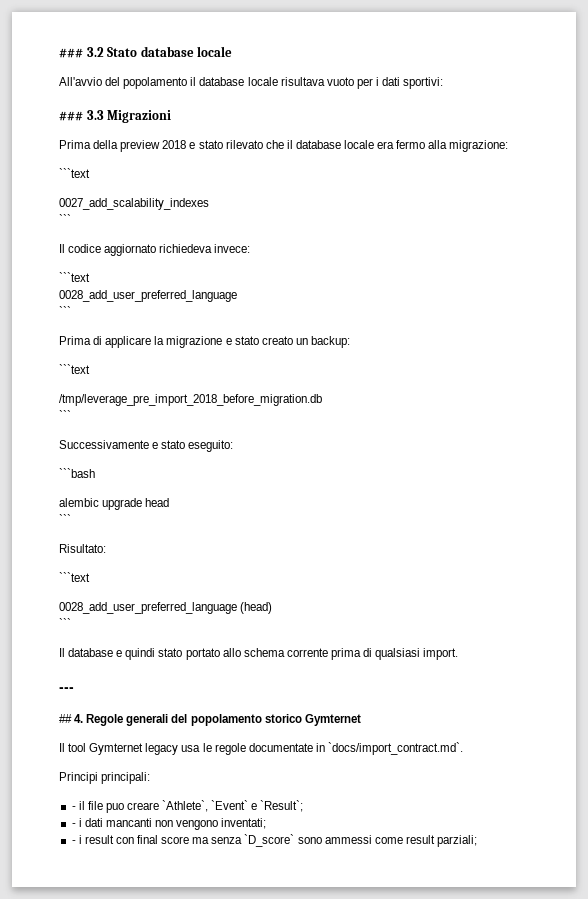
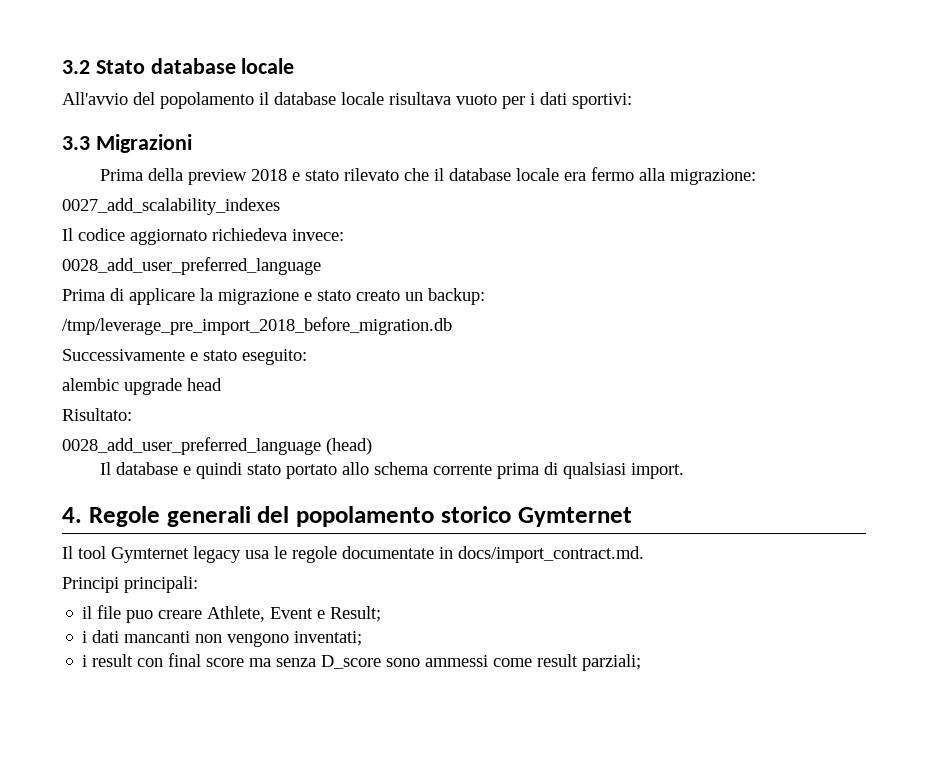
[59,48,83,58] ### -> (62, 67) none
[59,111,83,121] ### -> (632, 101) none
[59,168,90,178] // ```text -> (757, 177) none
[59,214,71,224] // ``` -> (280, 206) none
[59,272,90,282] [59,290,237,302] [59,306,71,316] // ```text // 0028_add_user_preferred_language // ``` -> [62,257,321,275] // 0028_add_user_preferred_language
[59,364,90,374] // ```text -> (485, 296) none
[59,410,71,420] // ``` -> (452, 326) none
[59,468,95,478] // ```bash -> (307, 357) none
[59,514,71,524] // ``` -> (222, 384) none
[59,572,90,582] // ```text -> (132, 414) none
[59,618,71,628] // ``` -> (372, 446) none
[59,687,74,693] [59,714,72,723] --- // ## -> (685, 471) none
[327,742,463,755] `docs/import_contract.md`. -> [458,546,644,563] docs/import_contract.md.
[71,806,76,810] - -> (198, 584) none
[162,800,304,812] [71,823,76,827] `Athlete`, `Event` e `Result`; // - -> [207,606,382,622] Athlete, Event e Result; //
[71,840,76,844] - -> (363, 638) none
[244,834,295,847] `D_score` -> [321,655,382,669] D_score

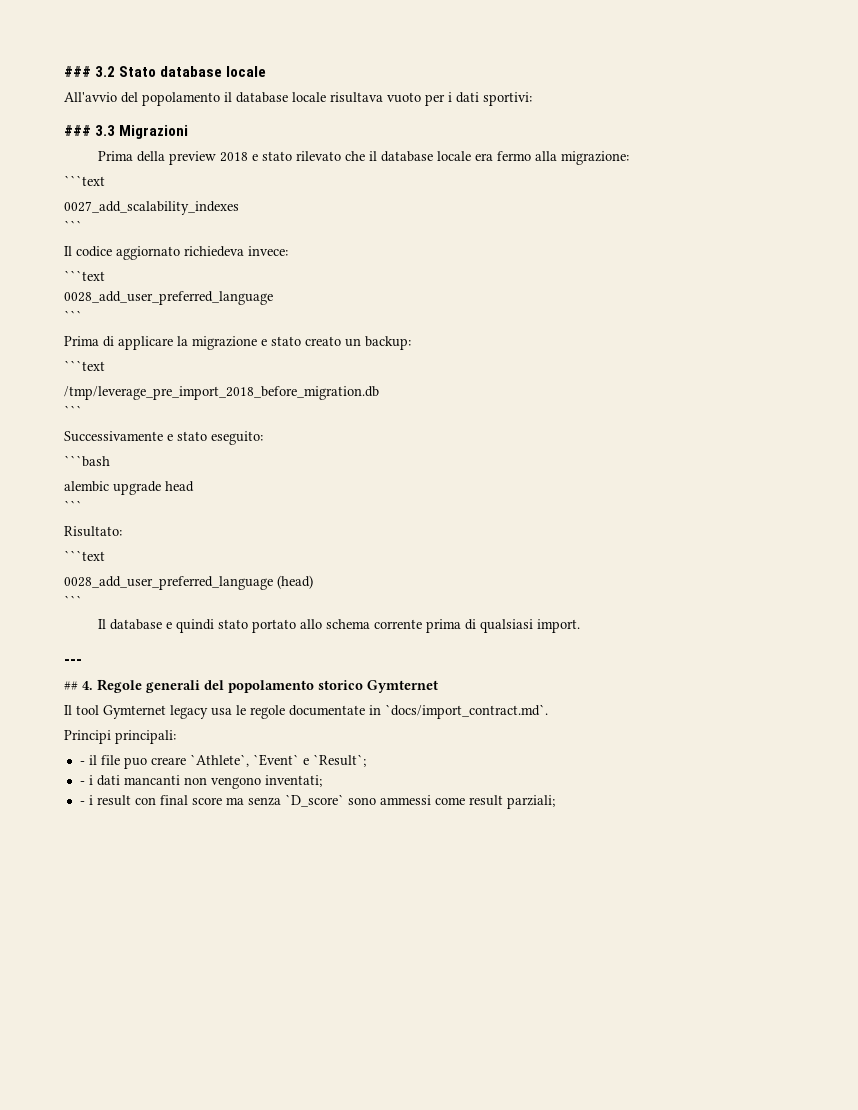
(62, 67) none -> [64,66,91,77] ###
(632, 101) none -> [64,125,91,136] ###
(757, 177) none -> [64,175,105,186] // ```text
(280, 206) none -> [64,220,82,231] // ```
[62,257,321,275] // 0028_add_user_preferred_language -> [64,270,105,281] [64,291,273,305] [64,310,82,321] // ```text // 0028_add_user_preferred_language // ```
(485, 296) none -> [64,360,105,371] // ```text
(452, 326) none -> [64,405,82,416] // ```
(307, 357) none -> [64,455,110,467] // ```bash
(222, 384) none -> [64,500,82,511] // ```
(132, 414) none -> [64,550,105,561] // ```text
(372, 446) none -> [64,595,82,606] // ```
(685, 471) none -> [64,659,82,665] [64,681,78,690] --- // ##
[458,546,644,563] docs/import_contract.md. -> [385,704,548,719] `docs/import_contract.md`.
(198, 584) none -> [79,761,85,765] -
[207,606,382,622] Athlete, Event e Result; // -> [189,754,366,767] [79,781,85,785] `Athlete`, `Event` e `Result`; // -
(363, 638) none -> [79,801,85,805] -
[321,655,382,669] D_score -> [284,794,344,807] `D_score`

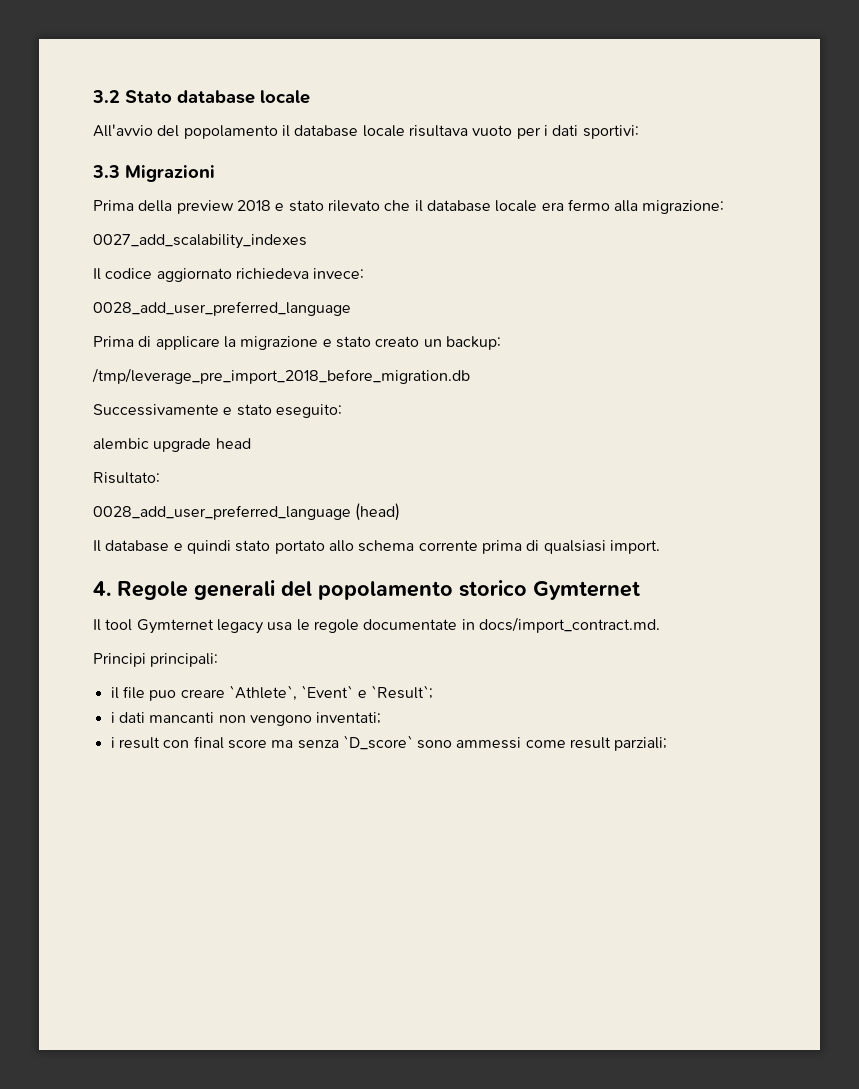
[64,66,91,77] ### -> (92, 96) none
[64,125,91,136] ### -> (639, 132) none
[64,175,105,186] // ```text -> (725, 207) none
[64,220,82,231] // ``` -> (307, 241) none
[64,270,105,281] [64,291,273,305] [64,310,82,321] // ```text // 0028_add_user_preferred_language // ``` -> [93,301,351,316] // 0028_add_user_preferred_language
[64,360,105,371] // ```text -> (501, 343) none
[64,405,82,416] // ``` -> (470, 376) none
[64,455,110,467] // ```bash -> (342, 411) none
[64,500,82,511] // ``` -> (251, 443) none
[64,550,105,561] // ```text -> (160, 478) none
[64,595,82,606] // ``` -> (401, 512) none
[64,659,82,665] [64,681,78,690] --- // ## -> (660, 547) none
[385,704,548,719] `docs/import_contract.md`. -> [478,617,660,633] docs/import_contract.md.
[79,761,85,765] - -> (219, 660) none
[79,781,85,785] - -> (433, 692) none
[79,801,85,805] - -> (382, 718) none

